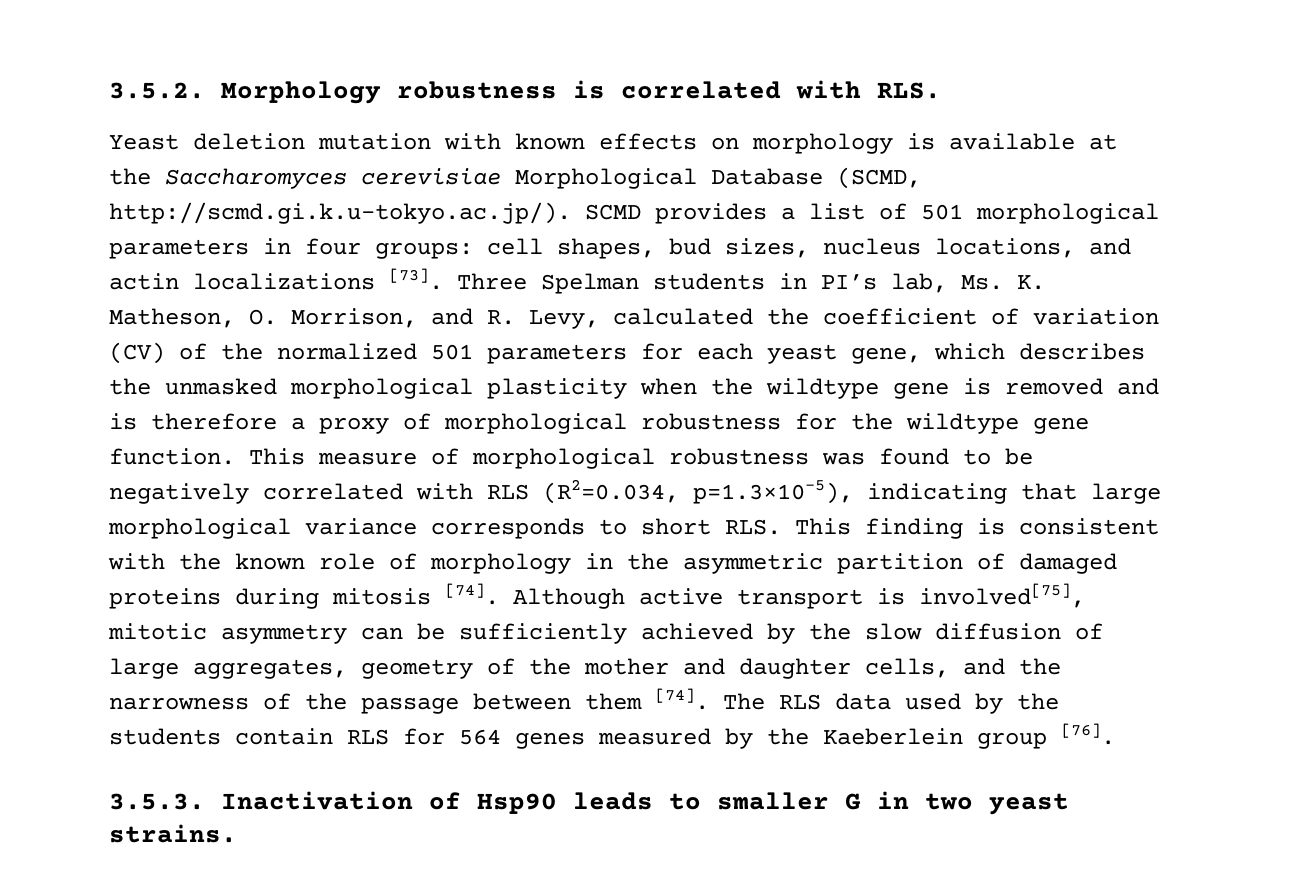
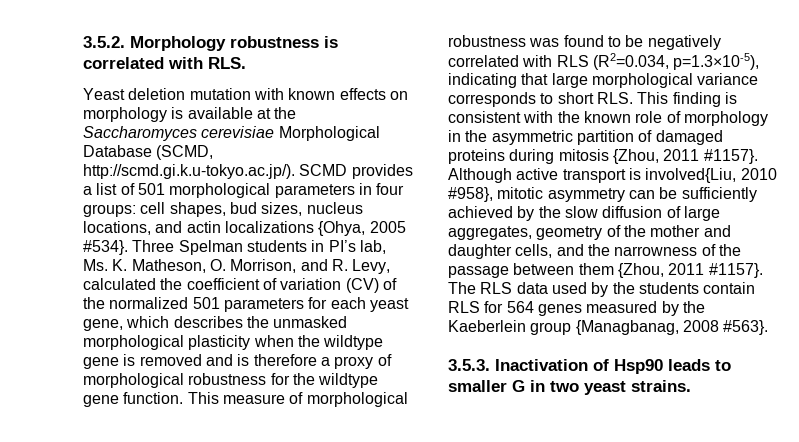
[389,268,443,290] [73]. -> [318,221,406,236] [83,240,128,255] {Ohya, 2005 #534}.
[445,583,499,605] [74]. -> [612,149,758,164] {Zhou, 2011 #1157}.
[919,583,1085,608] involved[75], -> [645,168,777,183] [448,187,493,202] involved{Liu, 2010 #958},
[655,688,709,710] [74]. -> [617,263,763,278] {Zhou, 2011 #1157}.
[1061,723,1115,745] [76]. -> [575,320,769,335] {Managbanag, 2008 #563}.

